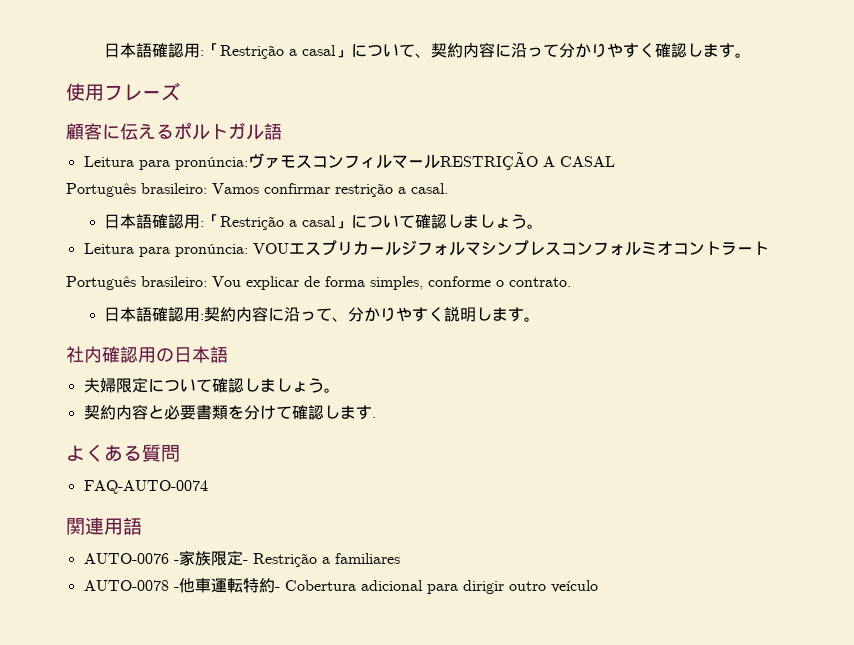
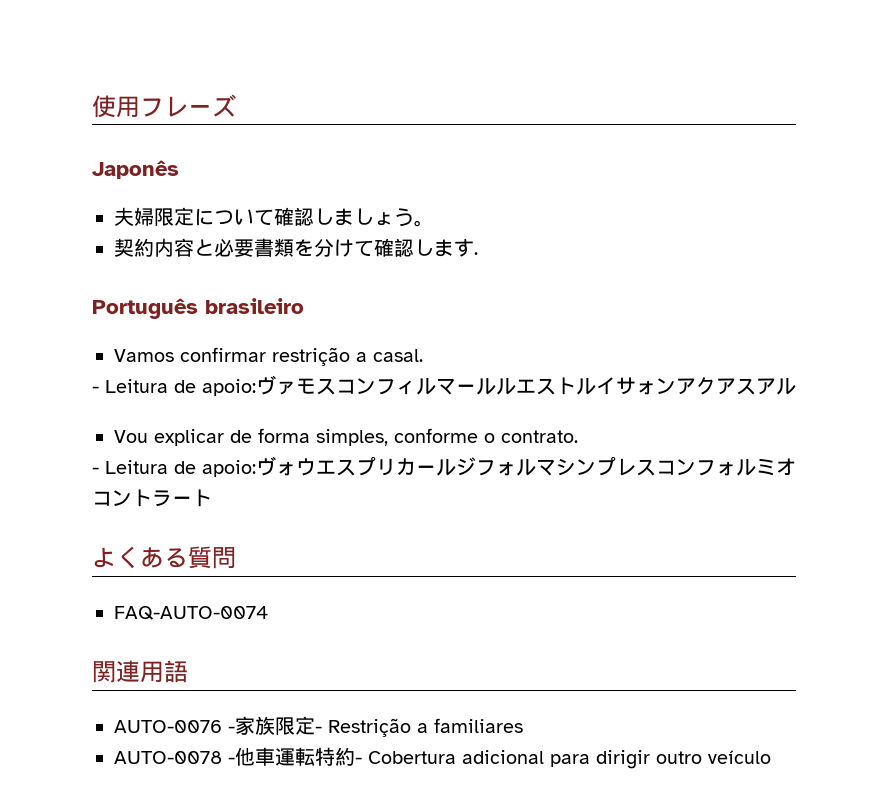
[103,42,751,59] [66,82,180,101] [66,122,282,140] [83,151,615,170] [66,183,448,197] [104,214,544,230] [83,240,769,257] [66,276,571,290] [104,306,541,322] [66,346,228,363] 日本語確認用:「Restrição a casal」について、契約内容に沿って分かりやすく確認します。 // 使用フレーズ // 顧客に伝えるポルトガル語 // Leitura para pronúncia:ヴァモスコンフィルマールRESTRIÇÃO A CASAL // Português brasileiro: Vamos confirmar restrição a casal. // 日本語確認用:「Restrição a casal」について確認しましょう。 // Leitura para pronúncia: VOUエスプリカールジフォルマシンプレスコンフォルミオコントラート // Português brasileiro: Vou explicar de forma simples, conforme o contrato. // 日本語確認用:契約内容に沿って、分かりやすく説明します。 // 社内確認用の日本語 -> [92,94,236,118] [92,160,179,179] 使用フレーズ // Japonês
(376, 417) none -> [92,298,304,319] [114,347,423,366] [92,375,796,396] [114,428,578,446] [92,456,796,477] [92,489,212,507] // Português brasileiro // Vamos confirmar restrição a casal. // - Leitura de apoio:ヴァモスコンフィルマールルエストルイサォンアクアスアル // Vou explicar de forma simples, conforme o contrato. // - Leitura de apoio:ヴォウエスプリカールジフォルマシンプレスコンフォルミオコントラート

